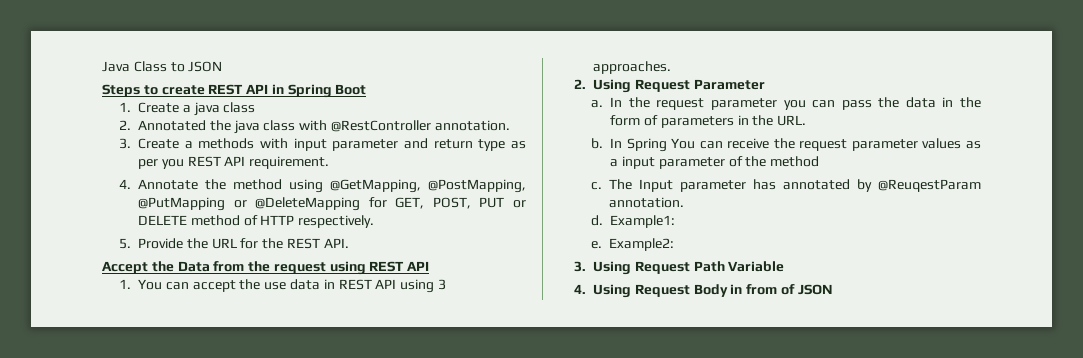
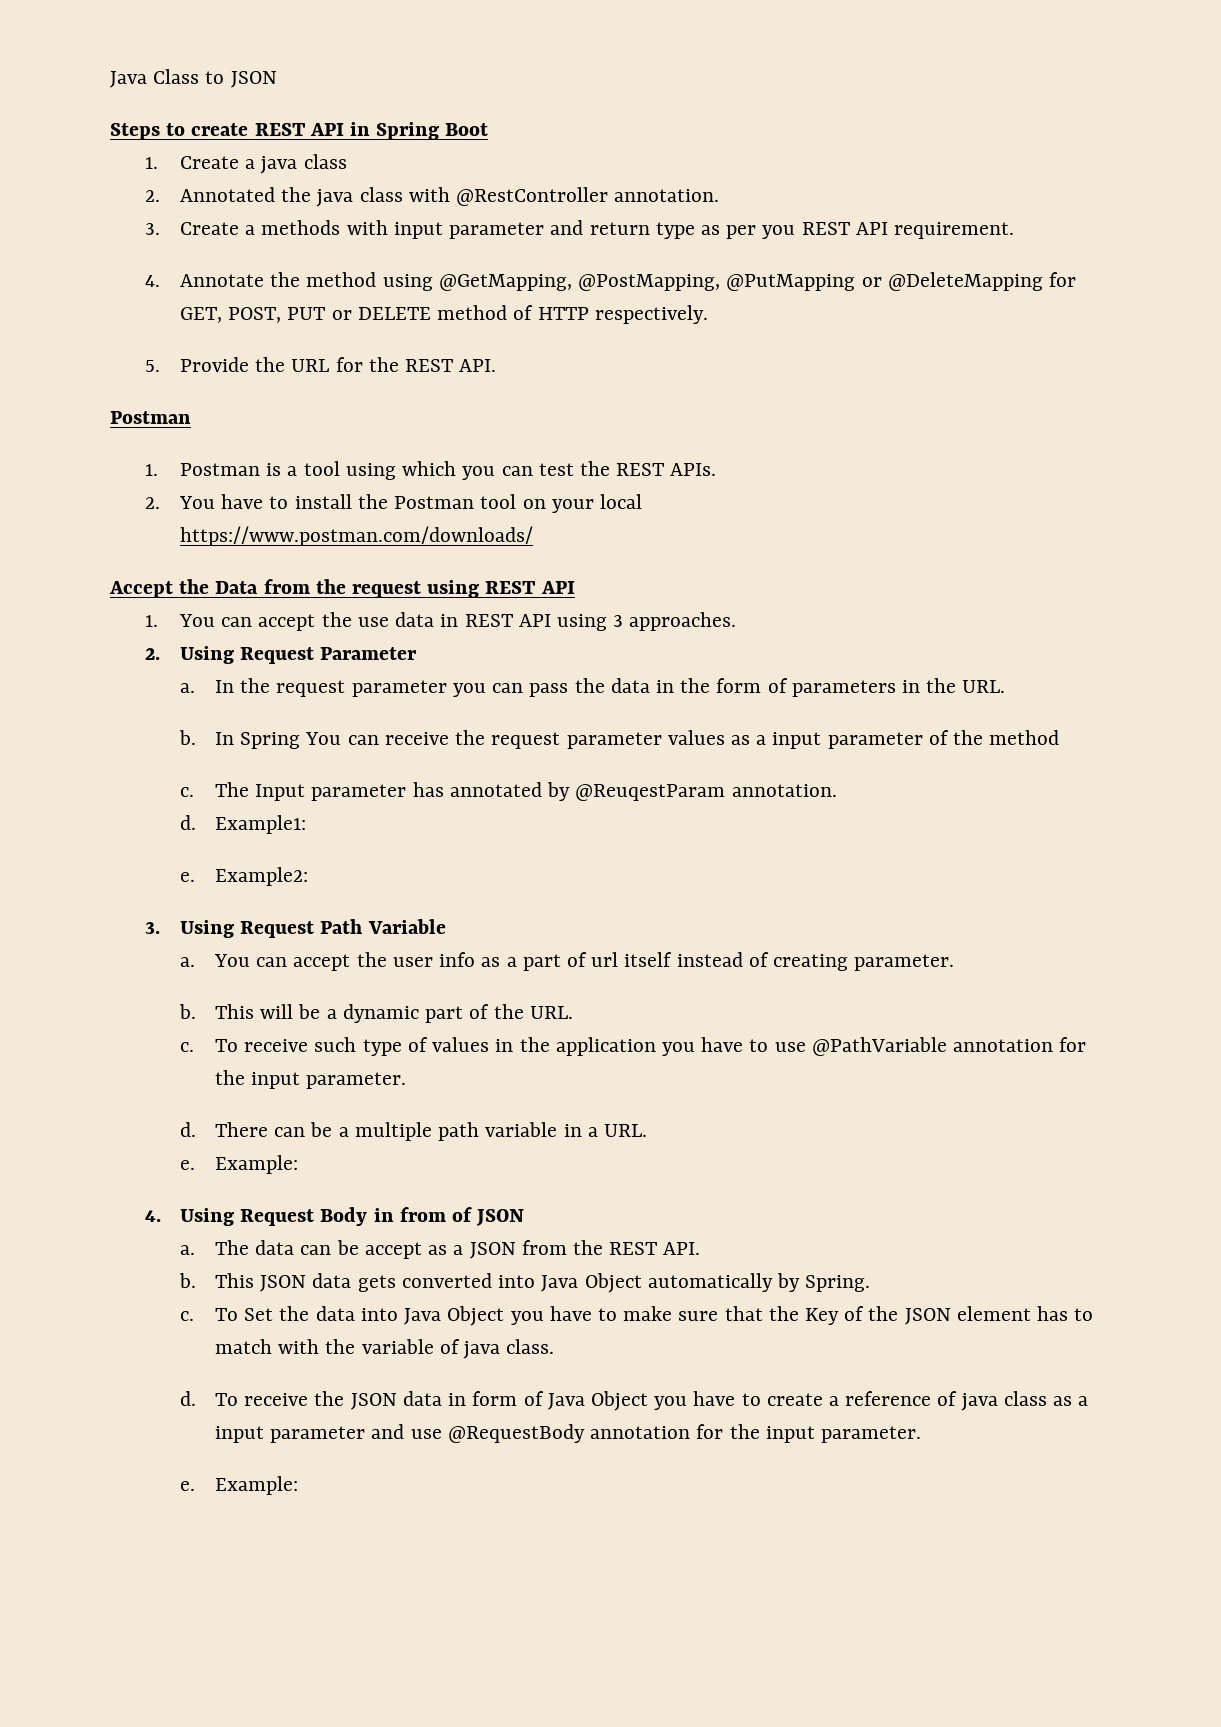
(349, 243) none -> [110,411,191,424] [145,461,717,480] [145,494,642,513] [180,526,534,546] // Postman // 1. Postman is a tool using which you can test the REST APIs. // 2. You have to install the Postman tool on your local // https://www.postman.com/downloads/
(785, 266) none -> [180,952,955,971] [179,1004,573,1023] [180,1037,1087,1056] [215,1070,407,1089] [180,1122,647,1141] [180,1155,299,1174] // a. You can accept the user info as a part of url itself instead of creating parameter. // b. This will be a dynamic part of the URL. // c. To receive such type of values in the application you have to use @PathVariable annotation for the input parameter. // d. There can be a multiple path variable in a URL. // e. Example:
(833, 289) none -> [180,1240,701,1259] [179,1273,871,1293] [180,1306,1094,1326] [215,1339,555,1359] [180,1391,1089,1411] [215,1424,921,1443] [180,1476,299,1495] // a. The data can be accept as a JSON from the REST API. // b. This JSON data gets converted into Java Object automatically by Spring. // c. To Set the data into Java Object you have to make sure that the Key of the JSON element has to match with the variable of java class. // d. To receive the JSON data in form of Java Object you have to create a reference of java class as a input parameter and use @RequestBody annotation for the input parameter. // e. Example:

